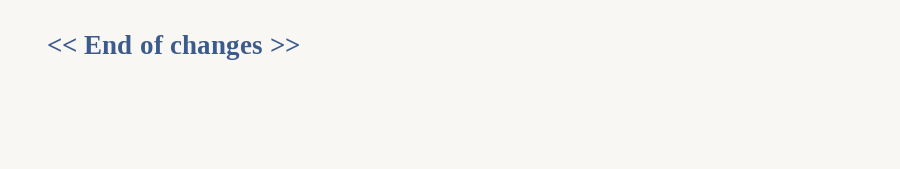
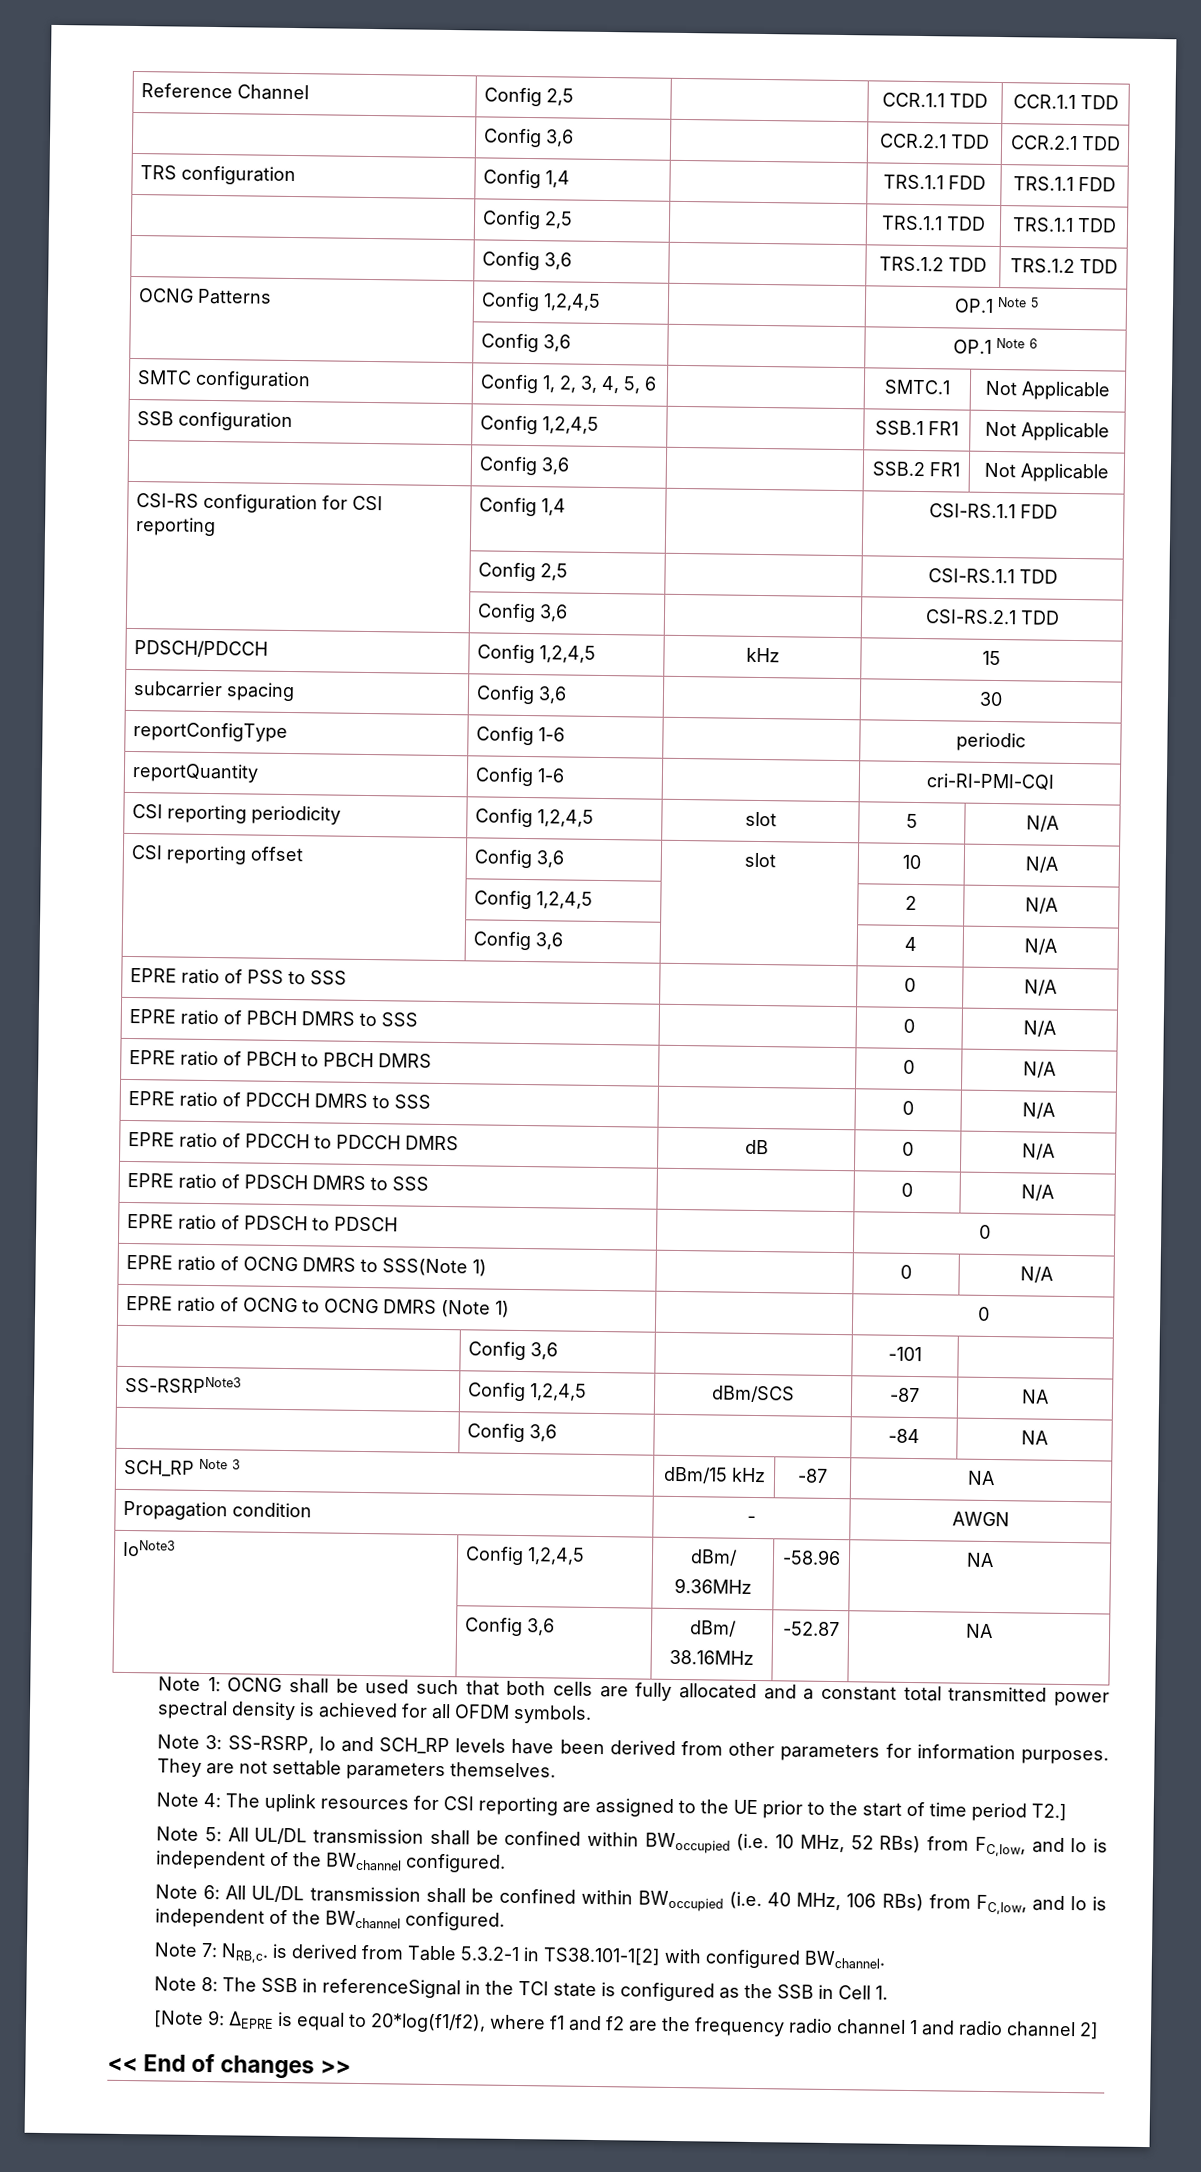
(47, 46) none -> [141,83,310,101] [484,87,575,107] [882,92,988,108] [1012,94,1119,110] [483,128,575,148] [879,133,990,149] [1009,135,1121,151] [140,165,297,186] [483,169,571,189] [882,174,986,190] [1013,176,1116,192] [482,210,574,230] [881,215,986,231] [1011,217,1117,233] [482,251,573,271] [879,256,987,272] [1009,258,1118,274] [138,288,273,305] [481,292,602,312] [953,296,1039,313] [481,333,572,353] [953,337,1038,354] [137,370,312,391] [480,374,658,394] [884,379,951,395] [985,380,1111,401] [137,411,294,432] [480,415,600,435] [875,420,959,436] [985,421,1110,442] [479,456,571,476] [872,461,960,477] [984,462,1109,483] [136,493,384,514] [135,517,217,537] [479,497,567,517] [929,503,1058,519] [478,562,569,582] [927,568,1058,584] [477,603,569,623] [924,609,1060,625] [134,640,269,658] [477,644,597,664] [745,647,780,663] [982,650,1001,666] [133,681,296,702] [476,685,568,705] [979,691,1003,707] [133,722,289,742] [476,726,566,746] [955,732,1026,752] [132,763,260,783] [475,767,566,787] [925,773,1055,791] [132,804,342,825] [475,808,595,828] [744,811,777,827] [906,813,918,829] [1026,815,1059,832] [131,845,305,865] [474,849,565,869] [743,852,776,868] [901,854,921,870] [1025,856,1058,873] [474,890,594,910] [905,895,917,911] [1025,897,1058,914] [473,931,564,951] [903,936,917,952] [1024,938,1057,955] [130,968,348,985] [904,977,916,993] [1024,979,1057,996] [129,1008,419,1027] [903,1018,915,1033] [1023,1020,1056,1037] [129,1049,433,1068] [903,1059,915,1074] [1023,1061,1056,1078] [128,1090,432,1109] [902,1100,914,1115] [1022,1102,1055,1119] [128,1131,460,1151] [744,1139,769,1155] [902,1141,914,1156] [1022,1143,1055,1160] [127,1172,430,1191] [901,1182,913,1197] [1021,1184,1054,1201] [127,1213,399,1232] [978,1224,991,1239] [126,1254,488,1277] [900,1264,912,1279] [1020,1266,1053,1283] [126,1295,511,1318] [977,1306,990,1321] [468,1341,559,1361] [888,1346,922,1362] [125,1375,243,1394] [467,1382,588,1402] [711,1385,795,1403] [890,1387,920,1403] [1021,1389,1049,1404] [467,1423,558,1443] [888,1428,920,1444] [1021,1430,1048,1445] [123,1458,242,1477] [662,1466,766,1484] [797,1468,828,1483] [967,1470,995,1486] [123,1500,313,1521] [747,1515,756,1524] [951,1511,1010,1527] [122,1539,177,1557] [465,1546,586,1566] [689,1549,738,1566] [673,1577,752,1594] [782,1549,841,1566] [966,1552,994,1568] [464,1617,556,1637] [688,1620,737,1637] [669,1649,754,1665] [782,1621,840,1637] [966,1623,993,1639] [158,1676,1110,1707] [157,1700,593,1724] [157,1734,1109,1765] [157,1758,557,1781] [156,1792,1068,1822] [156,1826,1109,1857] [155,1850,507,1873] [155,1884,1108,1915] [155,1908,506,1931] [154,1942,886,1969] [154,1976,889,2002] [153,2010,1100,2040] Reference Channel | Config 2,5 | | CCR.1.1 TDD | CCR.1.1 TDD // | Config 3,6 | | CCR.2.1 TDD | CCR.2.1 TDD // TRS configuration | Config 1,4 | | TRS.1.1 FDD | TRS.1.1 FDD // | Config 2,5 | | TRS.1.1 TDD | TRS.1.1 TDD // | Config 3,6 | | TRS.1.2 TDD | TRS.1.2 TDD // OCNG Patterns | Config 1,2,4,5 | | OP.1 Note 5 // | Config 3,6 | | OP.1 Note 6 // SMTC configuration | Config 1, 2, 3, 4, 5, 6 | | SMTC.1 | Not Applicable // SSB configuration | Config 1,2,4,5 | | SSB.1 FR1 | Not Applicable // | Config 3,6 | | SSB.2 FR1 | Not Applicable // CSI-RS configuration for CSI reporting | Config 1,4 | | CSI-RS.1.1 FDD // | Config 2,5 | | CSI-RS.1.1 TDD // | Config 3,6 | | CSI-RS.2.1 TDD // PDSCH/PDCCH | Config 1,2,4,5 | kHz | 15 // subcarrier spacing | Config 3,6 | | 30 // reportConfigType | Config 1-6 | | periodic // reportQuantity | Config 1-6 | | cri-RI-PMI-CQI // CSI reporting periodicity | Config 1,2,4,5 | slot | 5 | N/A // CSI reporting offset | Config 3,6 | slot | 10 | N/A // | Config 1,2,4,5 | | 2 | N/A // | Config 3,6 | | 4 | N/A // EPRE ratio of PSS to SSS | | 0 | N/A // EPRE ratio of PBCH DMRS to SSS | | 0 | N/A // EPRE ratio of PBCH to PBCH DMRS | | 0 | N/A // EPRE ratio of PDCCH DMRS to SSS | | 0 | N/A // EPRE ratio of PDCCH to PDCCH DMRS | dB | 0 | N/A // EPRE ratio of PDSCH DMRS to SSS | | 0 | N/A // EPRE ratio of PDSCH to PDSCH | | 0 // EPRE ratio of OCNG DMRS to SSS(Note 1) | | 0 | N/A // EPRE ratio of OCNG to OCNG DMRS (Note 1) | | 0 // | Config 3,6 | | -101 | // SS-RSRPNote3 | Config 1,2,4,5 | dBm/SCS | -87 | NA // | Config 3,6 | | -84 | NA // SCH_RP Note 3 | dBm/15 kHz | -87 | NA // Propagation condition | - | AWGN // IoNote3 | Config 1,2,4,5 | dBm/ // 9.36MHz | -58.96 | NA // | Config 3,6 | dBm/ // 38.16MHz | -52.87 | NA // Note 1: OCNG shall be used such that both cells are fully allocated and a constant total transmitted power spectral density is achieved for all OFDM symbols. // Note 3: SS-RSRP, Io and SCH_RP levels have been derived from other parameters for information purposes. They are not settable parameters themselves. // Note 4: The uplink resources for CSI reporting are assigned to the UE prior to the start of time period T2.] // Note 5: All UL/DL transmission shall be confined within BWoccupied (i.e. 10 MHz, 52 RBs) from FC,low, and Io is independent of the BWchannel configured. // Note 6: All UL/DL transmission shall be confined within BWoccupied (i.e. 40 MHz, 106 RBs) from FC,low, and Io is independent of the BWchannel configured. // Note 7: NRB,c. is derived from Table 5.3.2-1 in TS38.101-1[2] with configured BWchannel. // Note 8: The SSB in referenceSignal in the TCI state is configured as the SSB in Cell 1. // [Note 9: ΔEPRE is equal to 20*log(f1/f2), where f1 and f2 are the frequency radio channel 1 and radio channel 2] //

